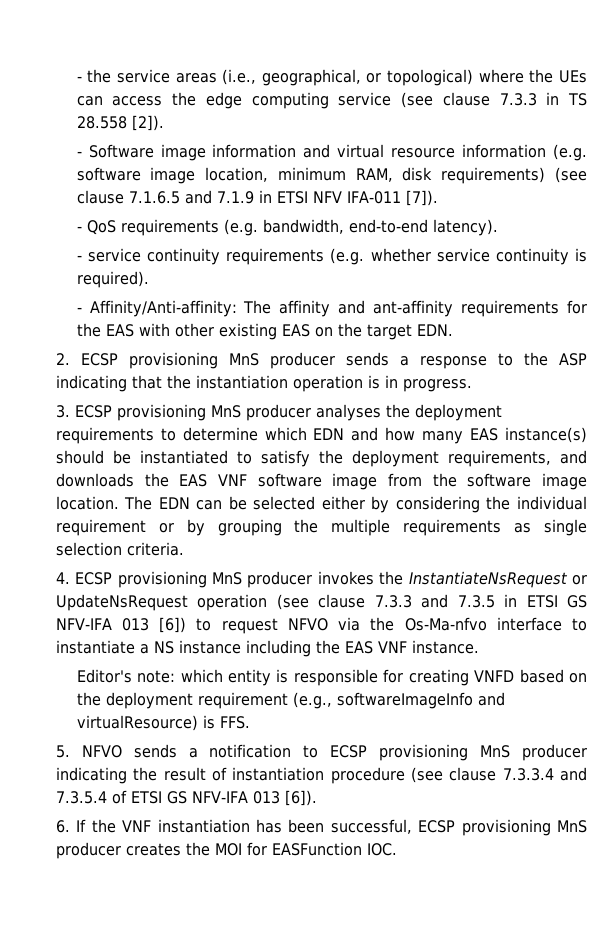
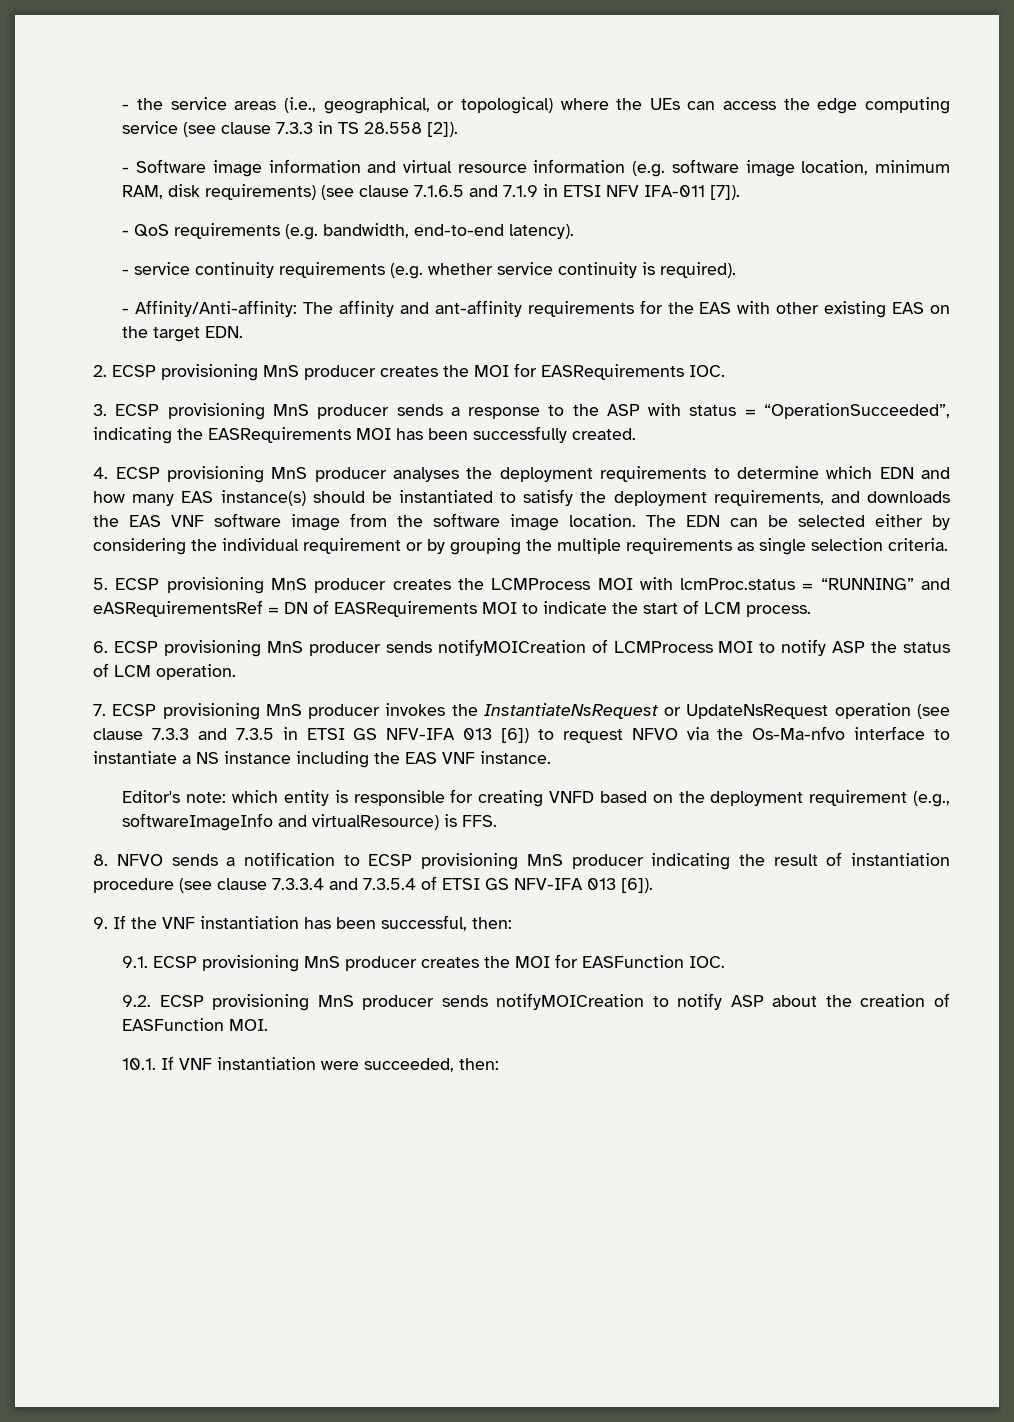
(335, 360) none -> [380,363,726,380] [93,403,390,420] creates the MOI for EASRequirements IOC. // 3. ECSP provisioning MnS producer
[55,375,472,392] [55,405,70,418] indicating that the instantiation operation is in progress. // 3. -> [648,403,950,419] [93,426,637,444] [93,467,109,479] with status = “OperationSucceeded”, indicating the EASRequirements MOI has been successfully created. // 4.
[55,572,70,584] 4. -> [93,577,950,594] [93,600,812,617] [93,639,950,657] [93,663,237,680] [93,704,107,716] 5. ECSP provisioning MnS producer creates the LCMProcess MOI with lcmProc.status = “RUNNING” and eASRequirementsRef = DN of EASRequirements MOI to indicate the start of LCM process. // 6. ECSP provisioning MnS producer sends notifyMOICreation of LCMProcess MOI to notify ASP the status of LCM operation. // 7.
[55,745,70,758] 5. -> [93,854,109,866] 8.
[55,820,70,833] 6. -> [93,917,109,929] 9.
(412, 826) none -> [472,917,513,929] [122,956,149,968] then: // 9.1.
(397, 849) none -> [122,993,951,1011] [122,1018,269,1031] [122,1056,500,1072] // 9.2. ECSP provisioning MnS producer sends notifyMOICreation to notify ASP about the creation of EASFunction MOI. // 10.1. If VNF instantiation were succeeded, then:

